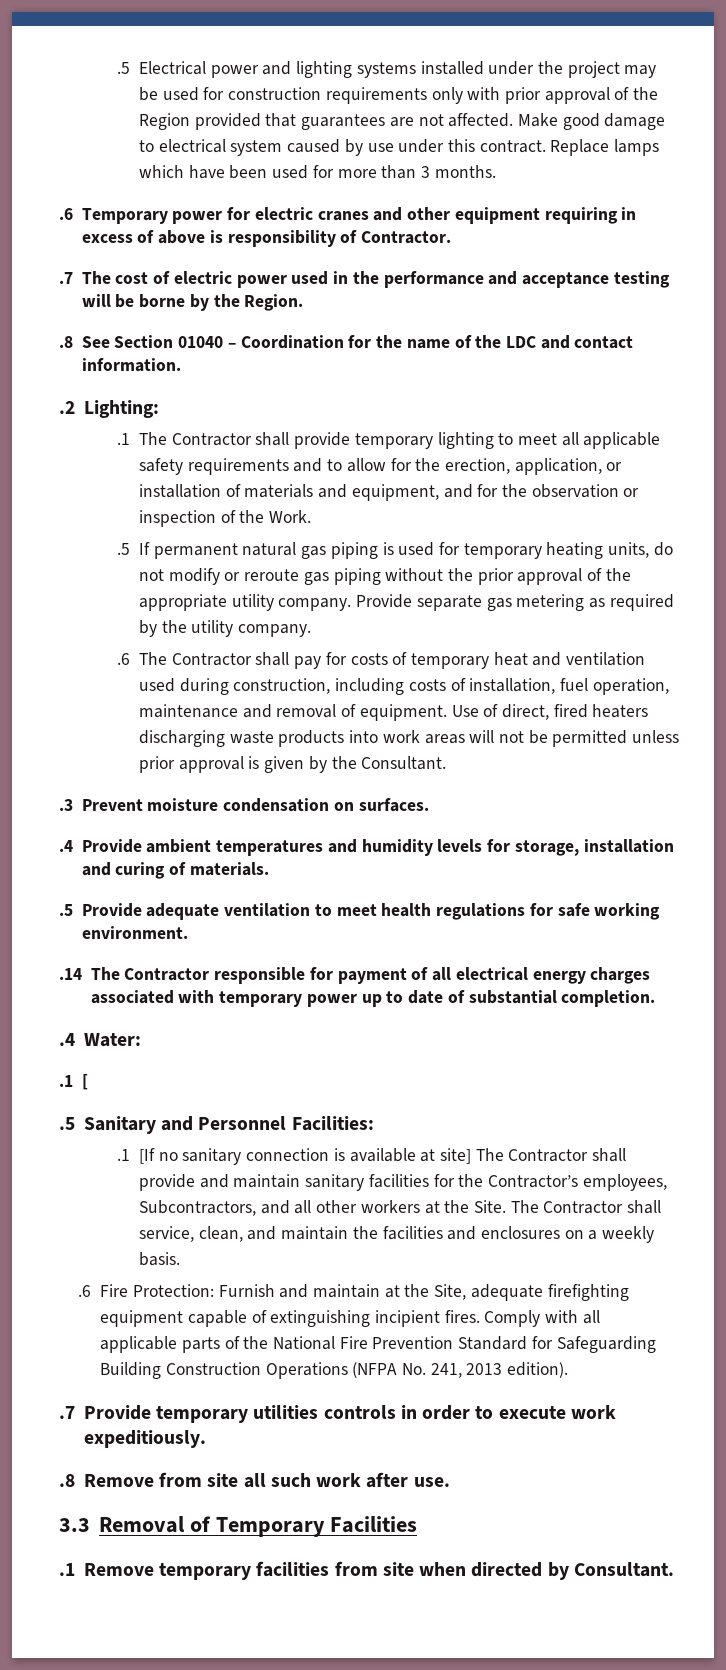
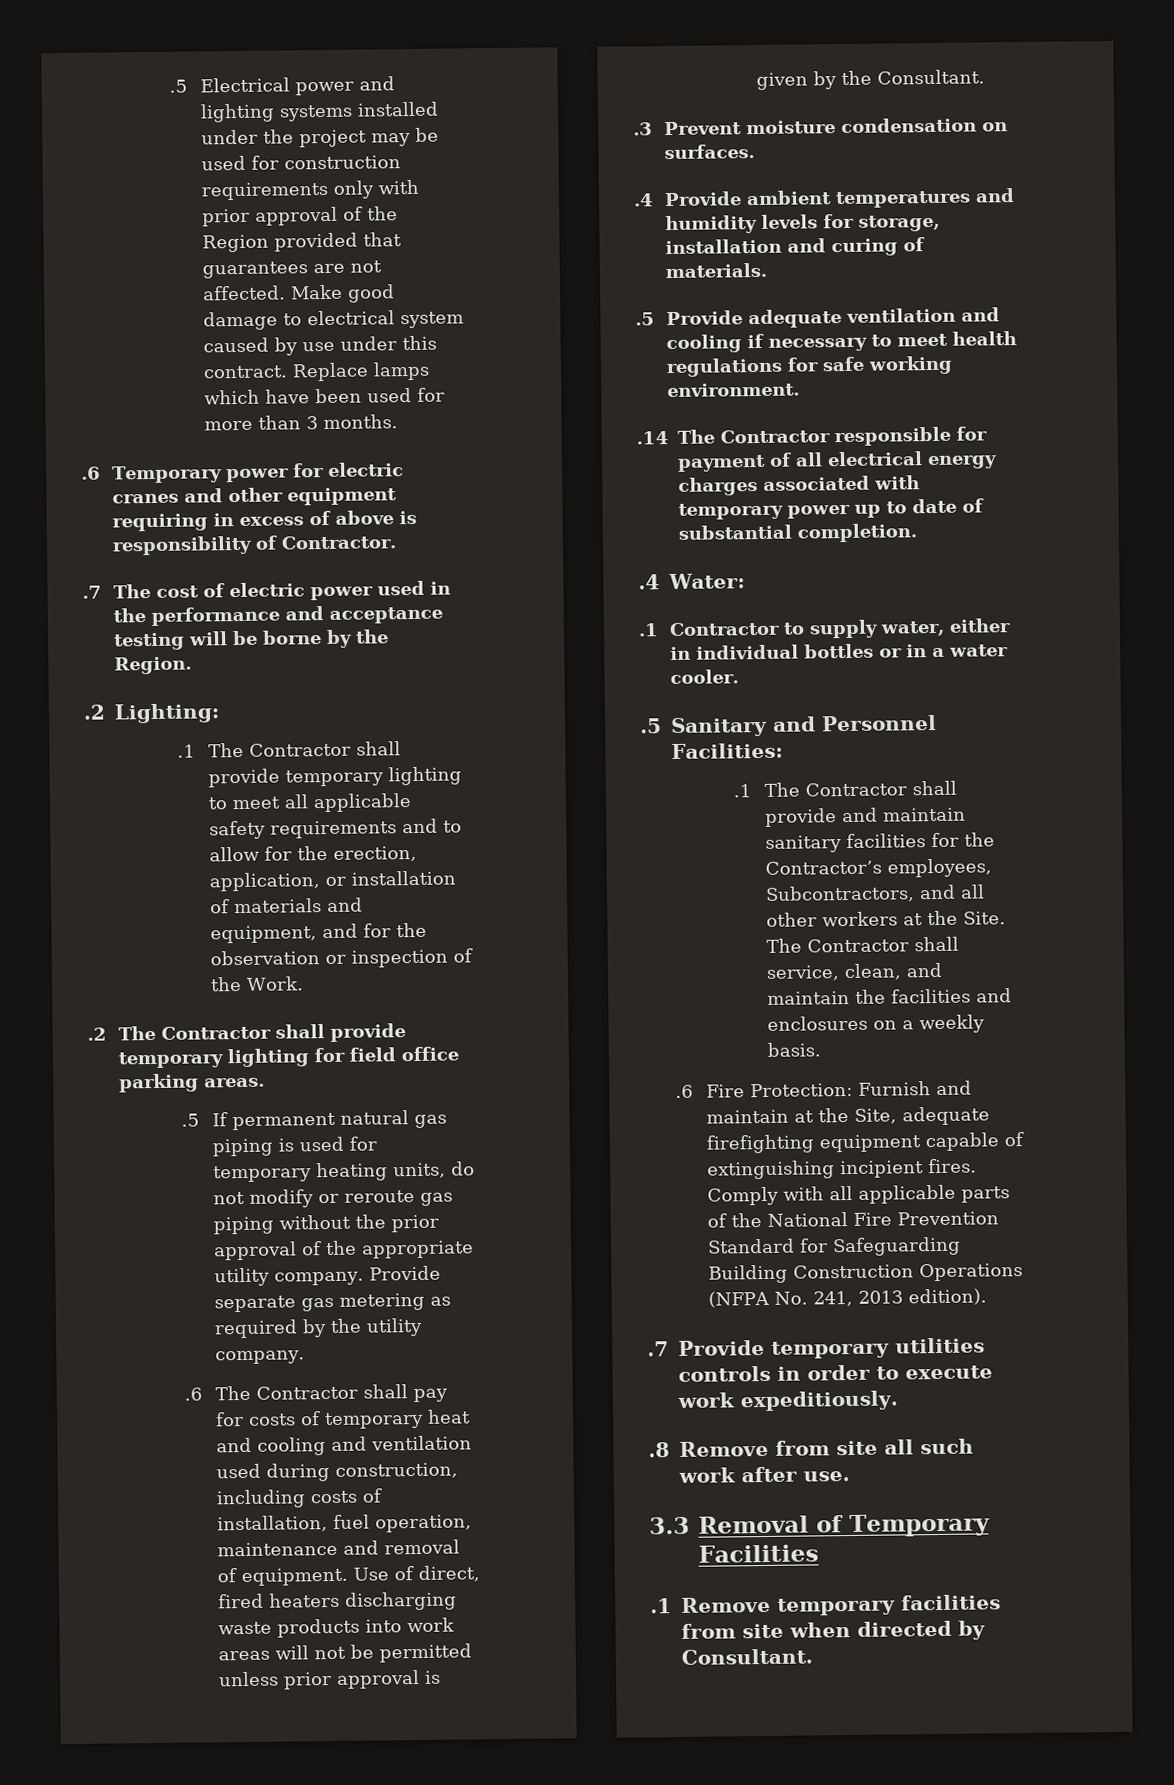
[59,335,634,349] [81,358,181,372] // .8 See Section 01040 – Coordination for the name of the LDC and contact information. -> (192, 665) none
(312, 516) none -> [87,1023,406,1042] [117,1046,459,1069] [118,1073,265,1093] // .2 The Contractor shall provide temporary lighting for field office parking areas.
(562, 659) none -> [256,1436,367,1456] cooling and
(311, 910) none -> [960,307,1000,322] [665,333,867,354] and cooling if necessary
[81,1074,88,1090] [ -> [668,618,1011,639] [669,643,1008,661] [669,669,739,685] Contractor to supply water, either in individual bottles or in a water cooler.
[138,1148,471,1165] [If no sanitary connection is available at site] -> (751, 791) none

